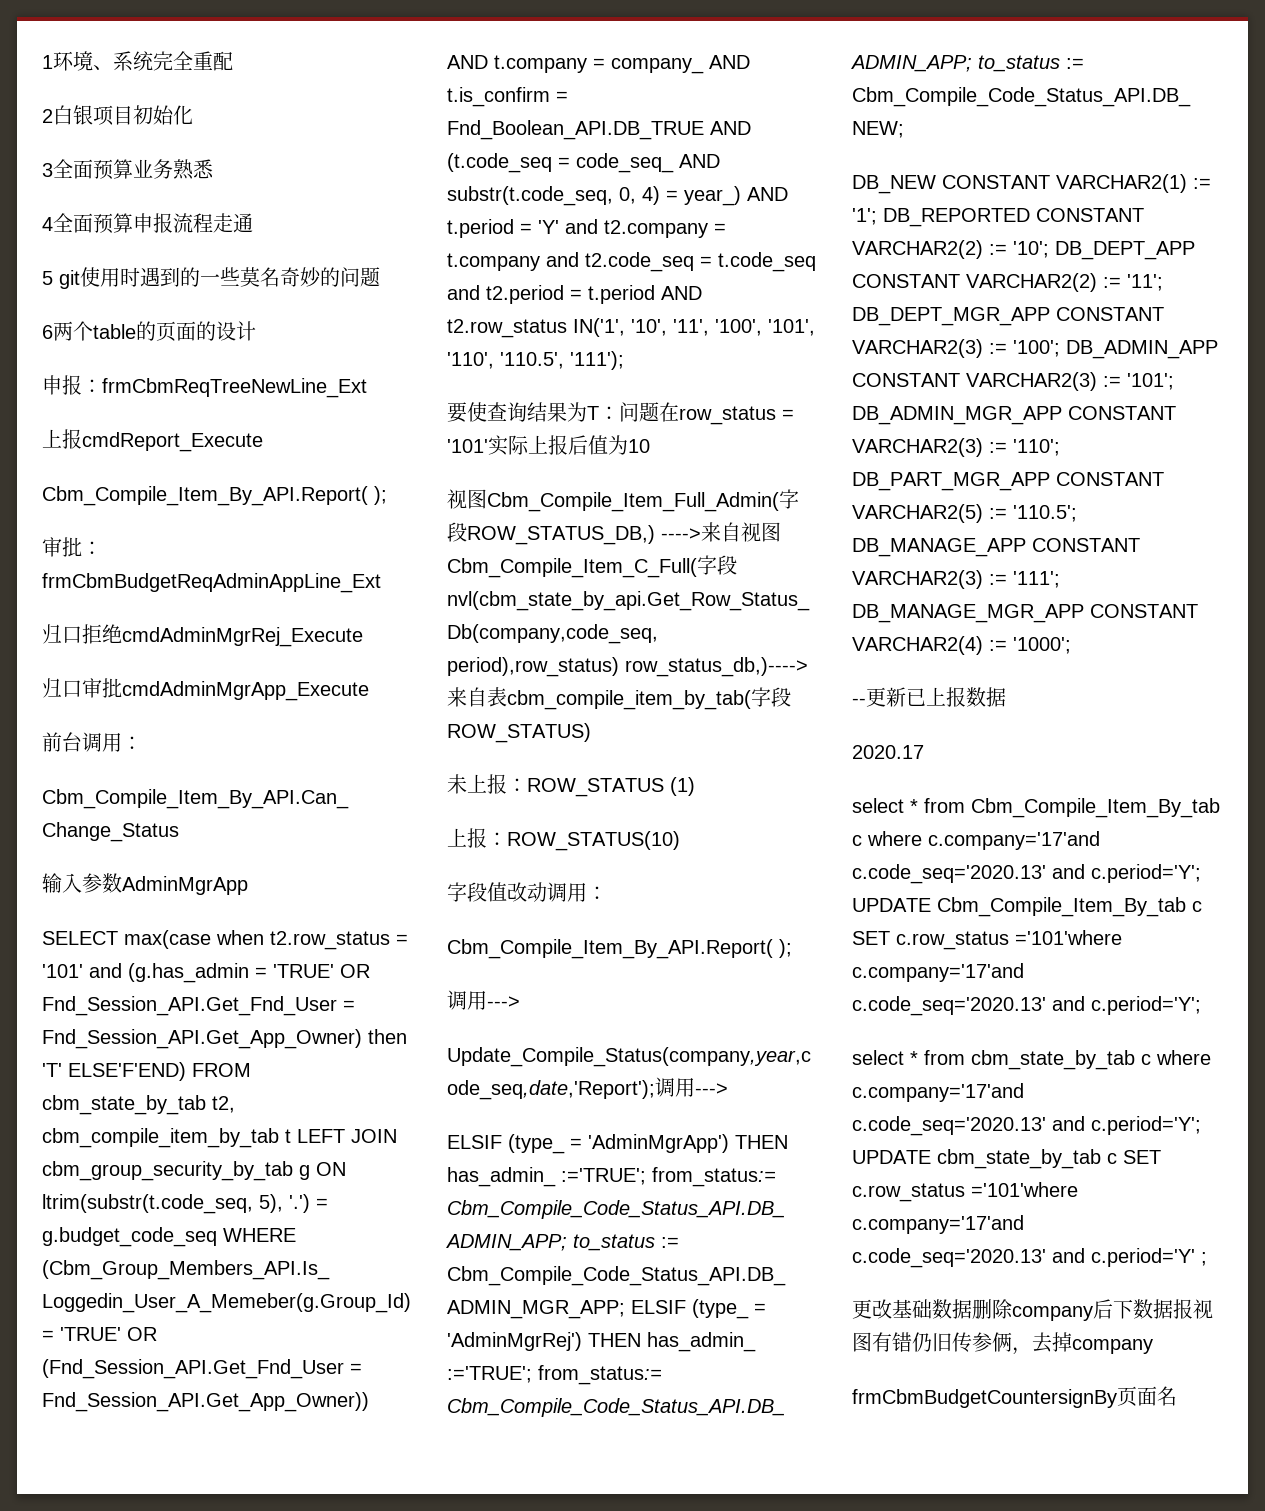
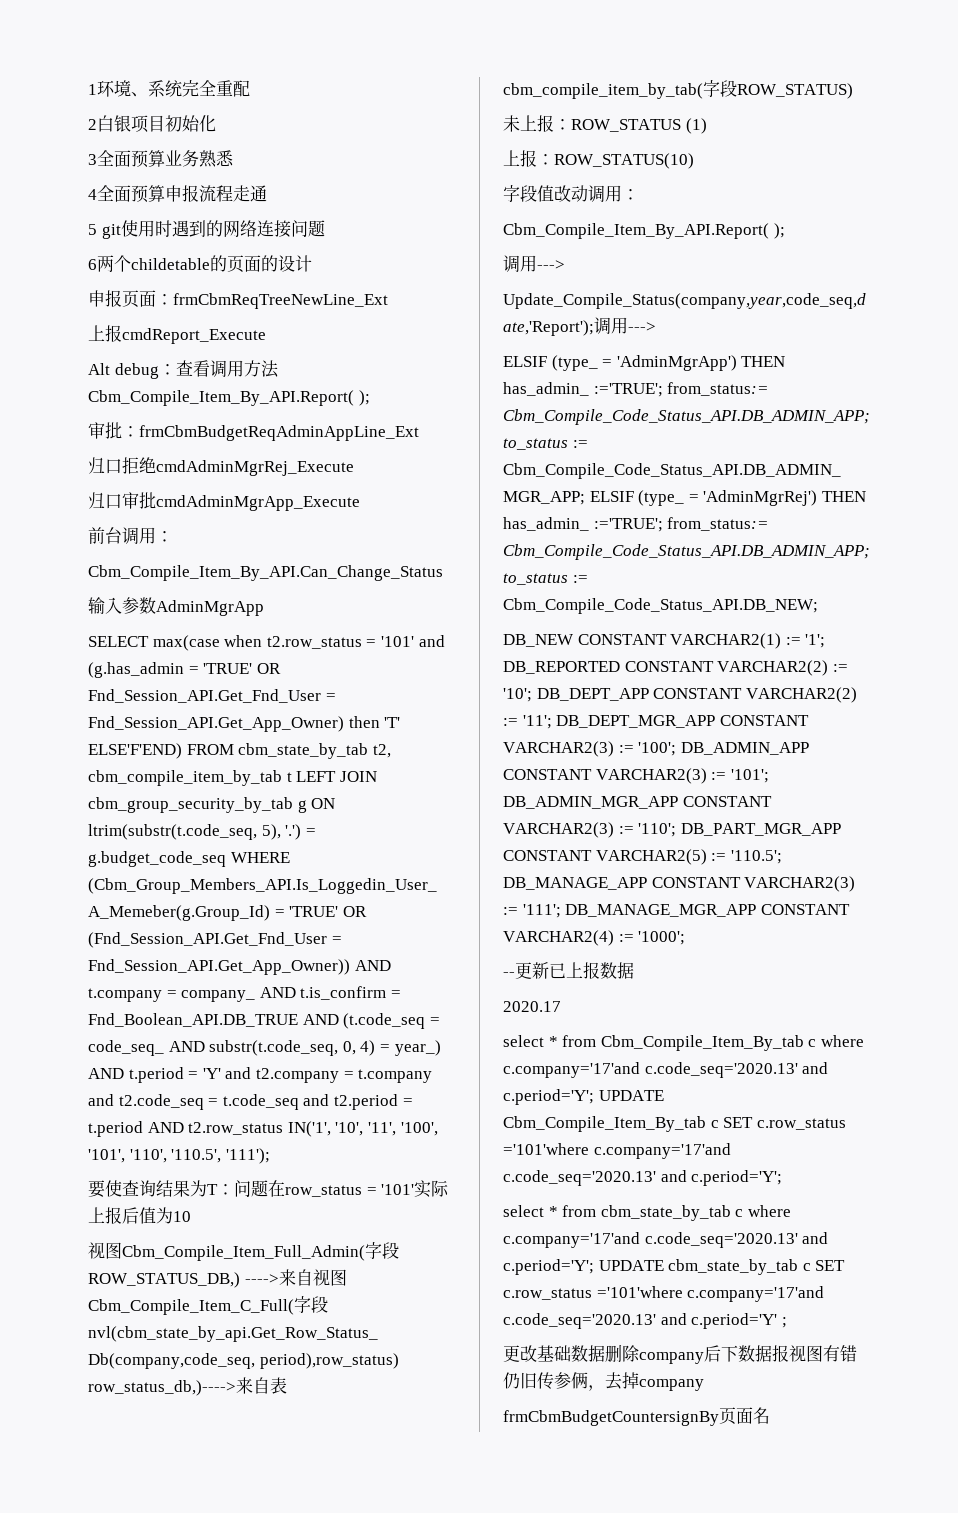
[200,267,340,287] 一些莫名奇妙的 -> [222,220,291,238] 网络连接
[93,324,136,339] table -> [131,258,210,270] childetable
(82, 385) none -> [122,290,156,308] 页面
(263, 442) none -> [88,360,279,379] Alt debug：查看调用方法

